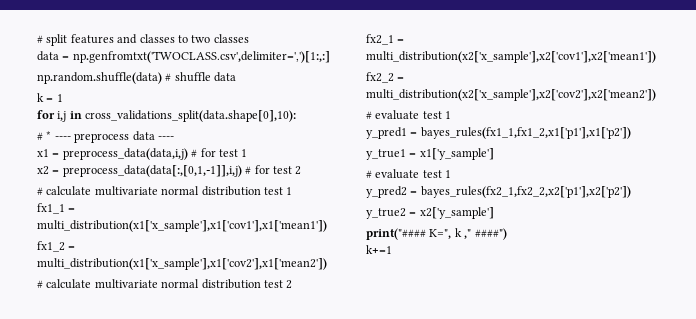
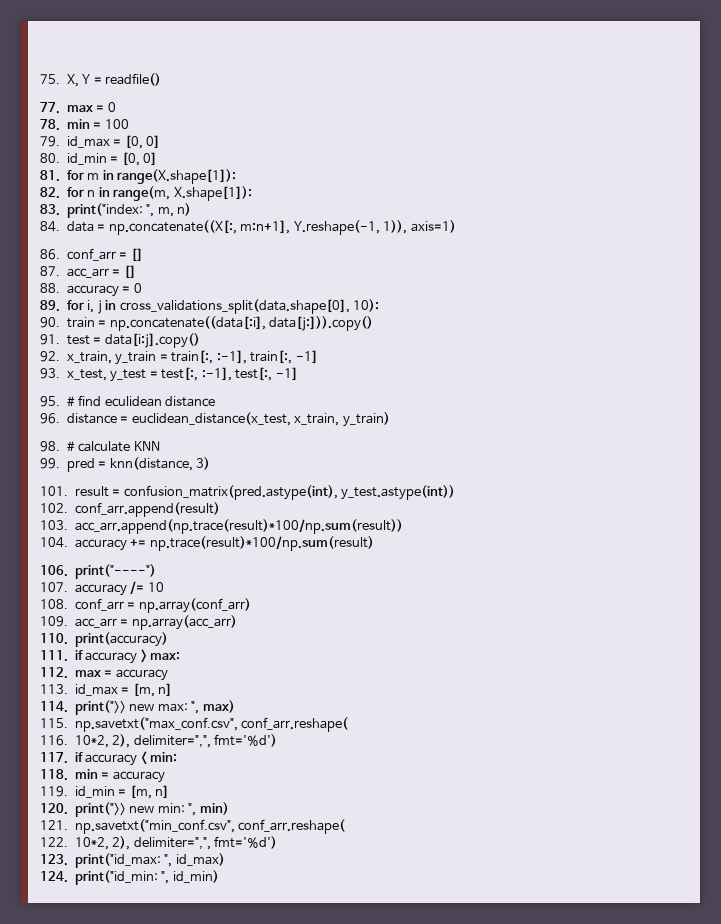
[37,34,249,46] [37,51,330,63] [37,72,237,84] [37,93,63,102] [37,110,297,122] [37,131,174,143] [37,148,248,160] [37,165,302,177] [37,186,293,196] [37,203,76,214] [37,220,327,232] [37,241,76,252] [37,258,327,270] [37,279,293,289] [366,34,405,45] [366,51,656,63] [366,72,405,83] [366,89,656,101] [366,110,452,120] [366,127,631,139] [366,148,494,160] [366,169,452,179] [366,186,631,198] [366,207,494,219] [366,228,507,240] [366,245,392,254] # split features and classes to two classes // data = np.genfromtxt('TWOCLASS.csv',delimiter=',')[1:,:] // np.random.shuffle(data) # shuffle data // k = 1 // for i,j in cross_validations_split(data.shape[0],10): // # * ---- preprocess data ---- // x1 = preprocess_data(data,i,j) # for test 1 // x2 = preprocess_data(data[:,[0,1,-1]],i,j) # for test 2 // # calculate multivariate normal distribution test 1 // fx1_1 = multi_distribution(x1['x_sample'],x1['cov1'],x1['mean1']) // fx1_2 = multi_distribution(x1['x_sample'],x1['cov2'],x1['mean2']) // # calculate multivariate normal distribution test 2 // fx2_1 = multi_distribution(x2['x_sample'],x2['cov1'],x2['mean1']) // fx2_2 = multi_distribution(x2['x_sample'],x2['cov2'],x2['mean2']) // # evaluate test 1 // y_pred1 = bayes_rules(fx1_1,fx1_2,x1['p1'],x1['p2']) // y_true1 = x1['y_sample'] // # evaluate test 1 // y_pred2 = bayes_rules(fx2_1,fx2_2,x2['p1'],x2['p2']) // y_true2 = x2['y_sample'] // print("#### K=", k ," ####") // k+=1 -> [40,73,162,87] [40,102,116,114] [40,119,129,131] [40,135,161,149] [40,152,158,166] [40,169,237,184] [40,186,252,201] [40,203,192,218] [40,220,456,235] [40,248,143,262] [40,265,136,279] [40,283,142,297] [40,299,380,314] [40,316,374,331] [40,333,200,348] [40,350,318,365] [40,367,298,382] [40,395,216,407] [40,412,390,427] [40,441,160,452] [40,457,211,472] [40,485,456,500] [40,502,220,517] [40,519,403,534] [40,536,374,551] [40,564,156,579] [40,581,164,596] [40,598,251,613] [40,615,237,630] [40,632,168,647] [40,649,181,664] [40,667,168,681] [40,683,173,697] [40,700,235,715] [40,717,349,732] [40,734,278,748] [40,751,178,766] [40,769,165,783] [40,785,170,799] [40,802,229,817] [40,819,346,834] [40,836,278,850] [40,853,225,868] [40,870,219,885] 75. X, Y = readfile() // 77. max = 0 // 78. min = 100 // 79. id_max = [0, 0] // 80. id_min = [0, 0] // 81. for m in range(X.shape[1]): // 82. for n in range(m, X.shape[1]): // 83. print("index: ", m, n) // 84. data = np.concatenate((X[:, m:n+1], Y.reshape(-1, 1)), axis=1) // 86. conf_arr = [] // 87. acc_arr = [] // 88. accuracy = 0 // 89. for i, j in cross_validations_split(data.shape[0], 10): // 90. train = np.concatenate((data[:i], data[j:])).copy() // 91. test = data[i:j].copy() // 92. x_train, y_train = train[:, :-1], train[:, -1] // 93. x_test, y_test = test[:, :-1], test[:, -1] // 95. # find eculidean distance // 96. distance = euclidean_distance(x_test, x_train, y_train) // 98. # calculate KNN // 99. pred = knn(distance, 3) // 101. result = confusion_matrix(pred.astype(int), y_test.astype(int)) // 102. conf_arr.append(result) // 103. acc_arr.append(np.trace(result)*100/np.sum(result)) // 104. accuracy += np.trace(result)*100/np.sum(result) // 106. print("----") // 107. accuracy /= 10 // 108. conf_arr = np.array(conf_arr) // 109. acc_arr = np.array(acc_arr) // 110. print(accuracy) // 111. if accuracy > max: // 112. max = accuracy // 113. id_max = [m, n] // 114. print(">> new max: ", max) // 115. np.savetxt("max_conf.csv", conf_arr.reshape( // 116. 10*2, 2), delimiter=",", fmt='%d') // 117. if accuracy < min: // 118. min = accuracy // 119. id_min = [m, n] // 120. print(">> new min: ", min) // 121. np.savetxt("min_conf.csv", conf_arr.reshape( // 122. 10*2, 2), delimiter=",", fmt='%d') // 123. print("id_max: ", id_max) // 124. print("id_min: ", id_min)

